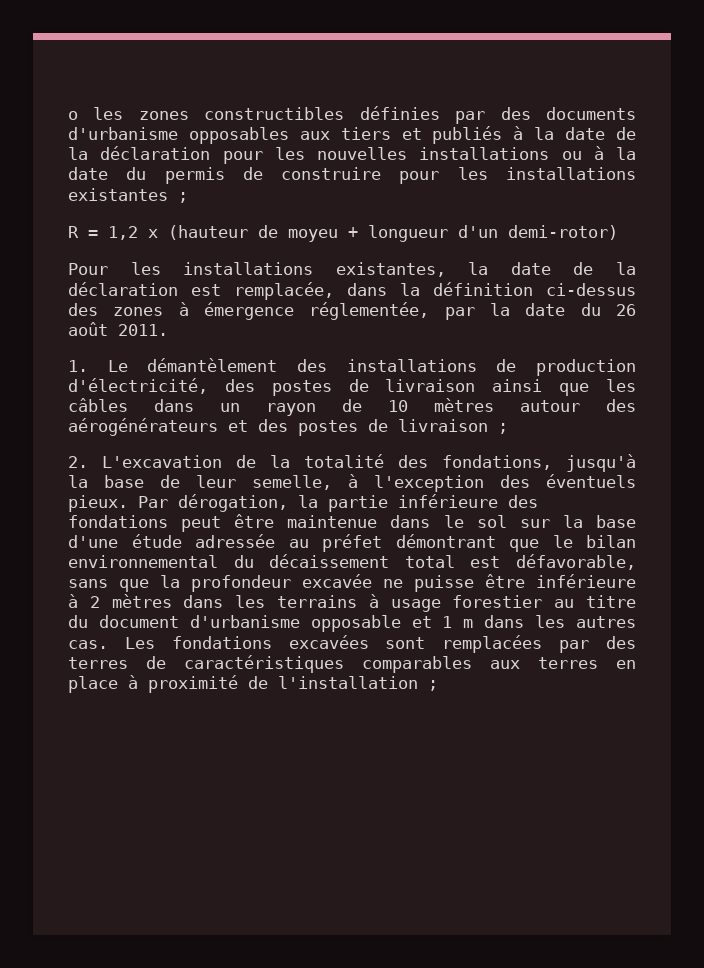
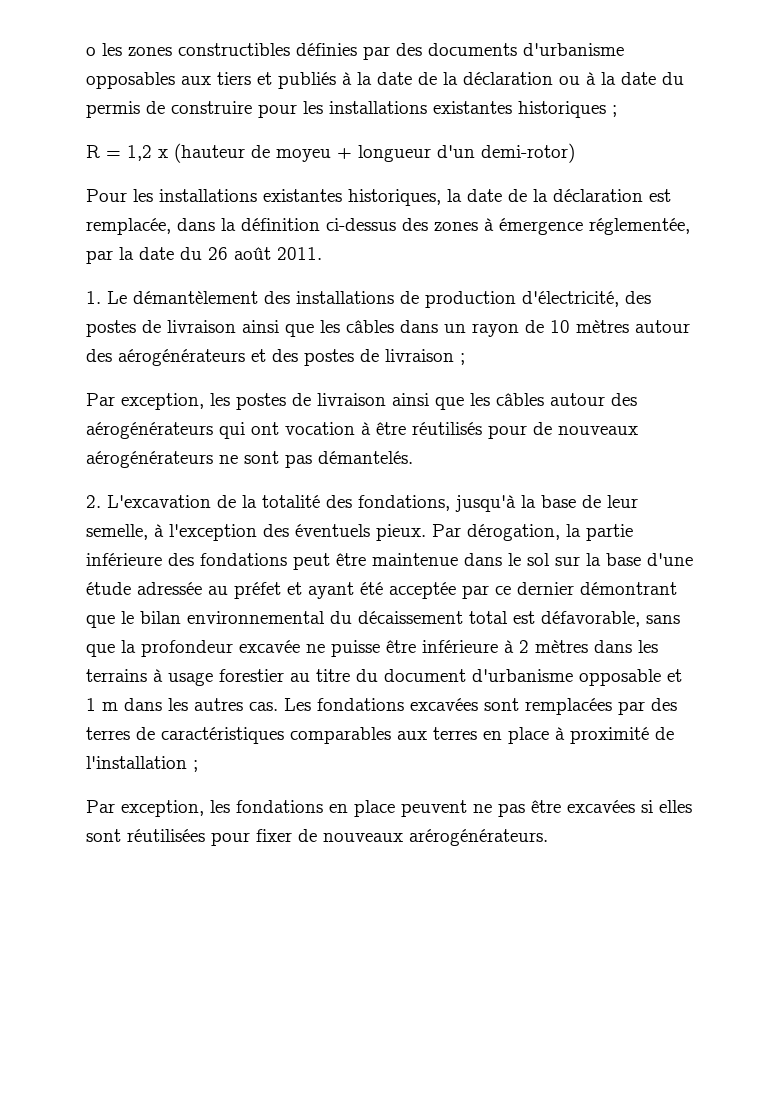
[222,147,550,164] pour les nouvelles installations -> (553, 78) none
(168, 194) none -> [518,101,606,118] historiques
[335,262,446,277] existantes, -> [263,189,441,206] existantes historiques,
(508, 428) none -> [86,393,637,410] [86,422,638,439] [86,451,413,468] // Par exception, les postes de livraison ainsi que les câbles autour des aérogénérateurs qui ont vocation à être réutilisés pour de nouveaux aérogénérateurs ne sont pas démantelés.
(382, 543) none -> [287,582,574,599] et ayant été acceptée par ce dernier
(438, 685) none -> [86,800,692,817] [86,829,548,846] // Par exception, les fondations en place peuvent ne pas être excavées si elles sont réutilisées pour fixer de nouveaux arérogénérateurs.

